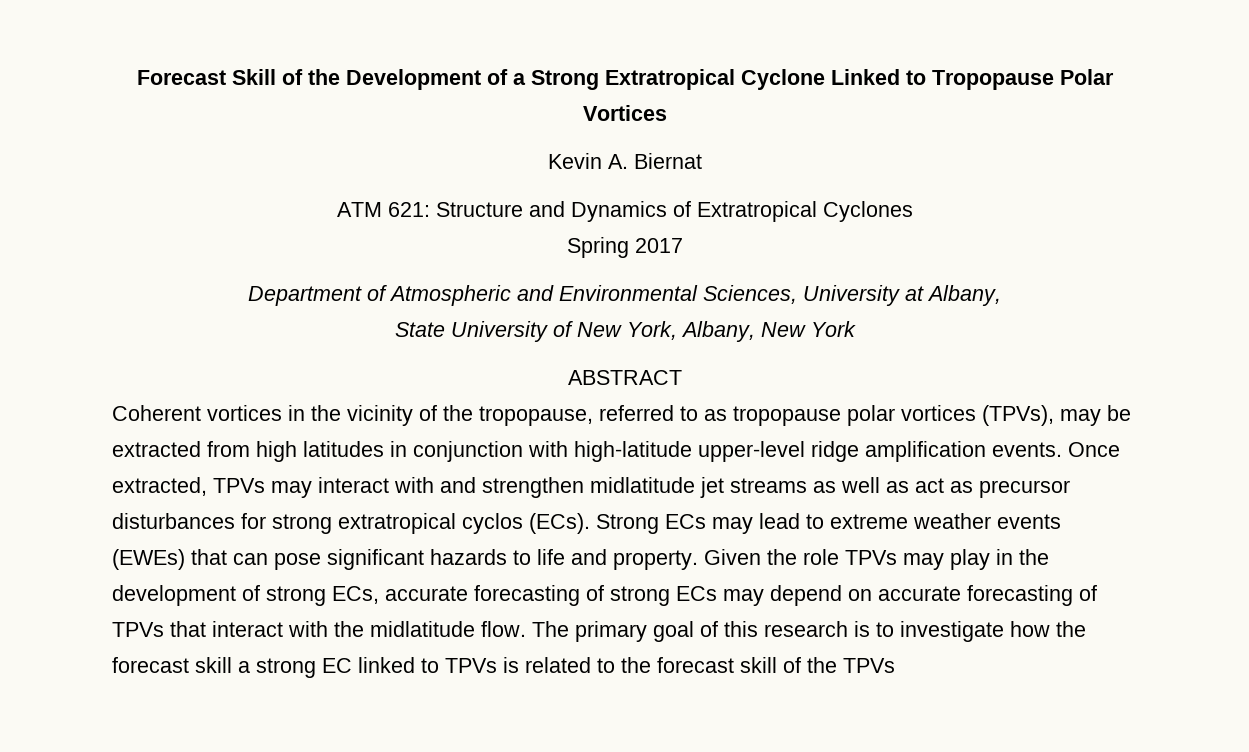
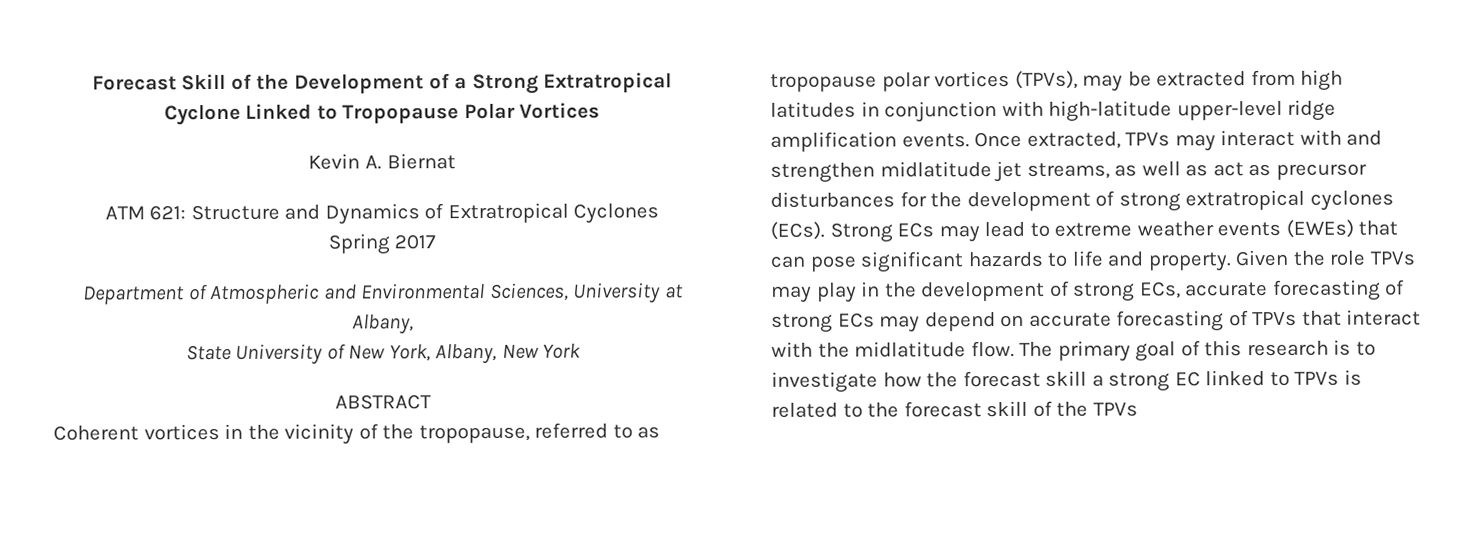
[730,478,807,493] streams -> [1026,162,1110,179] streams,
(266, 521) none -> [930,190,1116,212] the development of
[462,513,523,534] cyclos -> [1309,190,1394,211] cyclones

